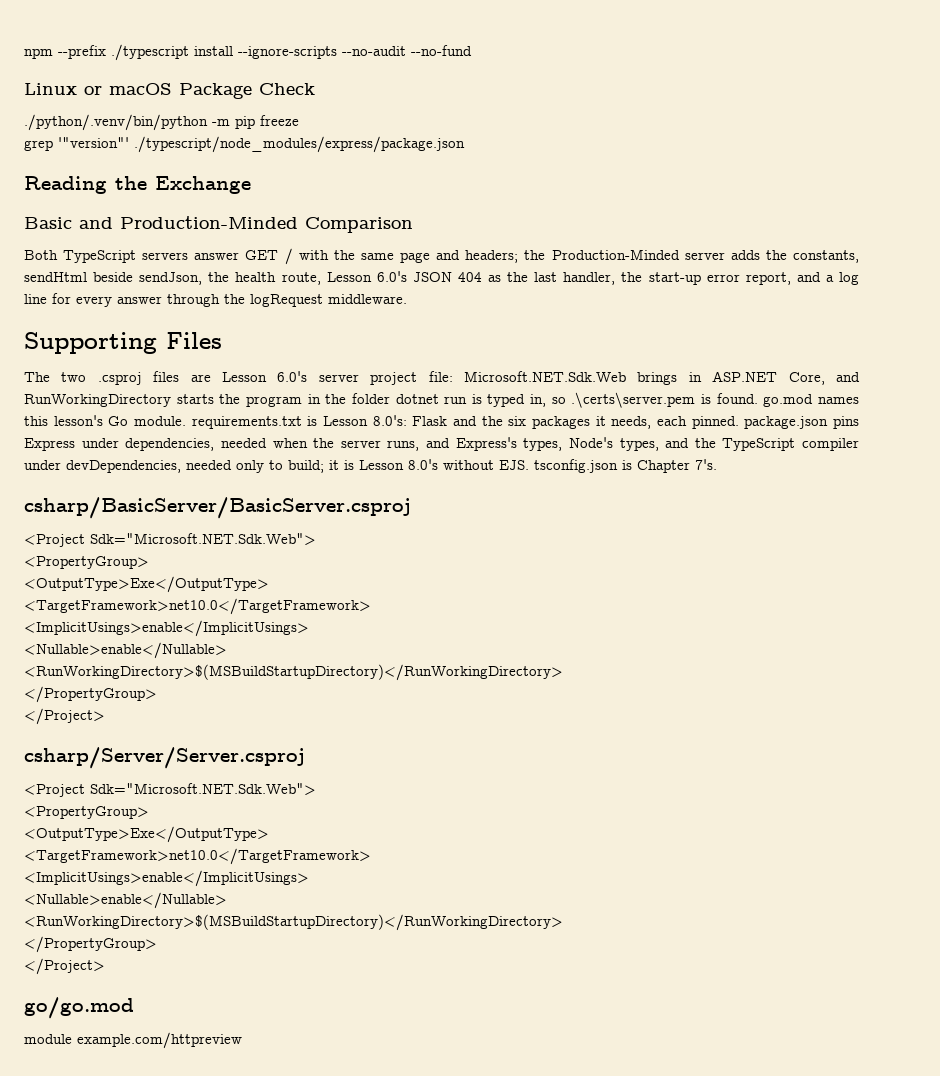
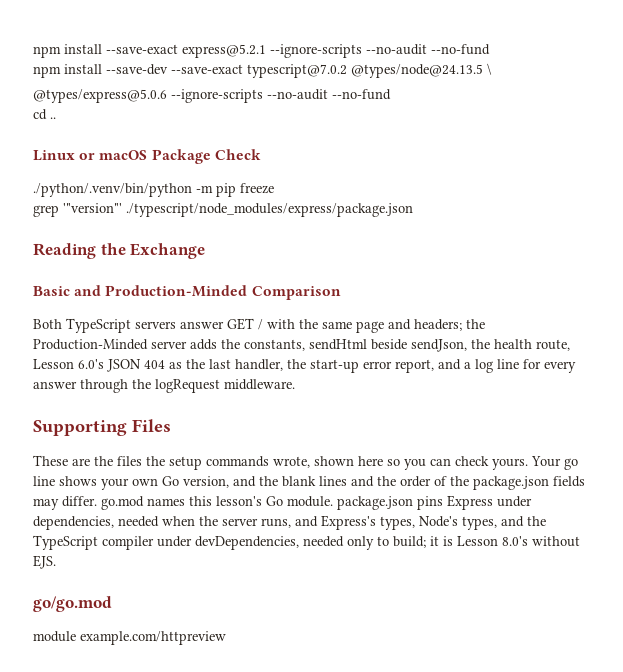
[24,44,472,61] npm --prefix ./typescript install --ignore-scripts --no-audit --no-fund -> [33,44,490,58] [33,63,492,78] [33,89,391,103] [33,109,56,120] npm install --save-exact express@5.2.1 --ignore-scripts --no-audit --no-fund // npm install --save-dev --save-exact typescript@7.0.2 @types/node@24.13.5 \ // @types/express@5.0.6 --ignore-scripts --no-audit --no-fund // cd ..
[24,371,860,385] [24,392,758,408] The two .csproj files are Lesson 6.0's server project file: Microsoft.NET.Sdk.Web brings in ASP.NET Core, and RunWorkingDirectory starts the program in the folder dotnet run is typed in, so .\certs\server.pem is found. -> [33,455,578,470] [33,476,585,490] [33,496,97,510] These are the files the setup commands wrote, shown here so you can check yours. Your go line shows your own Go version, and the blank lines and the order of the package.json fields may differ.
[191,415,739,429] requirements.txt is Lesson 8.0's: Flask and the six packages it needs, each pinned. -> (333, 501) none
[534,459,717,473] [24,497,411,519] [24,533,316,547] [24,556,149,569] [24,576,269,593] [24,598,371,615] [24,620,309,637] [24,642,227,659] [24,664,563,681] [24,686,157,703] [24,708,105,725] [24,747,305,769] [24,783,316,797] [24,806,149,819] [24,826,269,843] [24,848,371,865] [24,870,309,887] [24,892,227,909] [24,914,563,931] [24,936,157,953] [24,958,105,975] tsconfig.json is Chapter 7's. // csharp/BasicServer/BasicServer.csproj // <Project Sdk="Microsoft.NET.Sdk.Web"> // <PropertyGroup> // <OutputType>Exe</OutputType> // <TargetFramework>net10.0</TargetFramework> // <ImplicitUsings>enable</ImplicitUsings> // <Nullable>enable</Nullable> // <RunWorkingDirectory>$(MSBuildStartupDirectory)</RunWorkingDirectory> // </PropertyGroup> // </Project> // csharp/Server/Server.csproj // <Project Sdk="Microsoft.NET.Sdk.Web"> // <PropertyGroup> // <OutputType>Exe</OutputType> // <TargetFramework>net10.0</TargetFramework> // <ImplicitUsings>enable</ImplicitUsings> // <Nullable>enable</Nullable> // <RunWorkingDirectory>$(MSBuildStartupDirectory)</RunWorkingDirectory> // </PropertyGroup> // </Project> -> (56, 562) none

